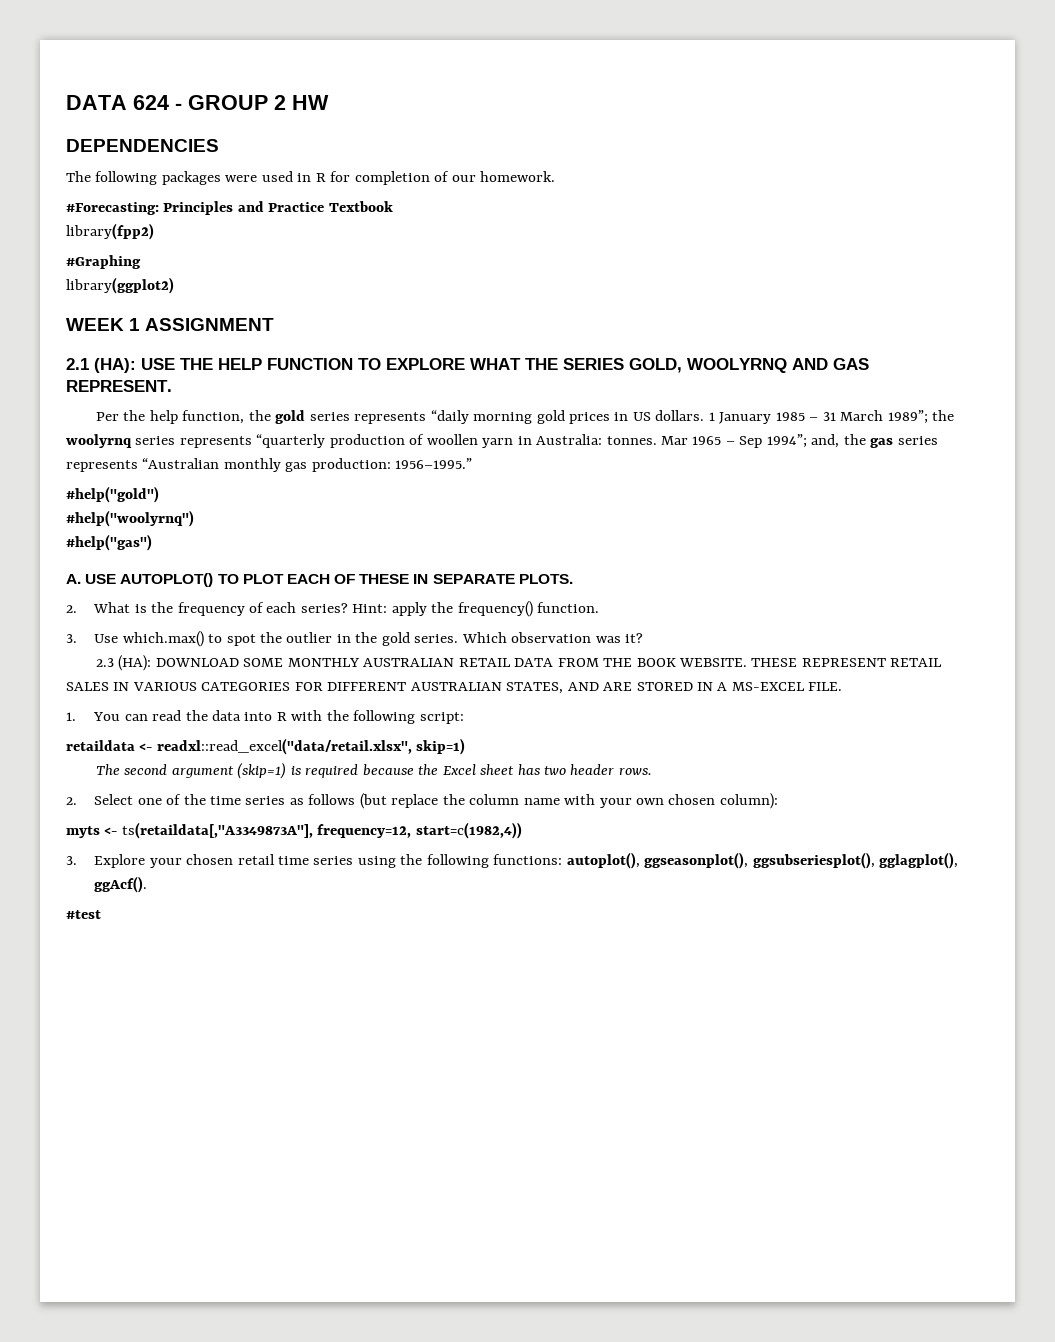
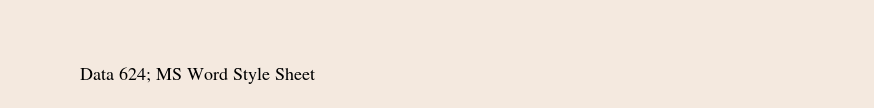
[66,95,329,110] [66,139,219,152] [66,171,556,185] [66,201,393,215] [66,223,154,240] [66,255,141,269] [66,277,174,294] [66,318,275,331] [66,358,869,373] [66,380,172,392] [95,410,954,424] [66,434,938,448] [66,458,473,472] [66,486,159,503] [66,510,194,527] [66,534,152,551] [66,573,573,587] [66,601,600,617] [66,631,644,647] [95,655,943,671] [66,682,843,694] [66,710,464,724] [66,738,466,755] [95,762,652,779] [66,793,778,809] [66,822,522,839] [66,852,959,869] [94,876,148,893] [66,910,101,919] DATA 624 - GROUP 2 HW // DEPENDENCIES // The following packages were used in R for completion of our homework. // #Forecasting: Principles and Practice Textbook // library(fpp2) // #Graphing // library(ggplot2) // WEEK 1 ASSIGNMENT // 2.1 (HA): USE THE HELP FUNCTION TO EXPLORE WHAT THE SERIES GOLD, WOOLYRNQ AND GAS REPRESENT. // Per the help function, the gold series represents “daily morning gold prices in US dollars. 1 January 1985 – 31 March 1989”; the woolyrnq series represents “quarterly production of woollen yarn in Australia: tonnes. Mar 1965 – Sep 1994”; and, the gas series represents “Australian monthly gas production: 1956–1995.” // #help("gold") // #help("woolyrnq") // #help("gas") // A. USE AUTOPLOT() TO PLOT EACH OF THESE IN SEPARATE PLOTS. // 2. What is the frequency of each series? Hint: apply the frequency() function. // 3. Use which.max() to spot the outlier in the gold series. Which observation was it? // 2.3 (HA): DOWNLOAD SOME MONTHLY AUSTRALIAN RETAIL DATA FROM THE BOOK WEBSITE. THESE REPRESENT RETAIL SALES IN VARIOUS CATEGORIES FOR DIFFERENT AUSTRALIAN STATES, AND ARE STORED IN A MS-EXCEL FILE. // 1. You can read the data into R with the following script: // retaildata <- readxl::read_excel("data/retail.xlsx", skip=1) // The second argument (skip=1) is required because the Excel sheet has two header rows. // 2. Select one of the time series as follows (but replace the column name with your own chosen column): // myts <- ts(retaildata[,"A3349873A"], frequency=12, start=c(1982,4)) // 3. Explore your chosen retail time series using the following functions: autoplot(), ggseasonplot(), ggsubseriesplot(), gglagplot(), ggAcf(). // #test -> [80,67,316,84] Data 624; MS Word Style Sheet

